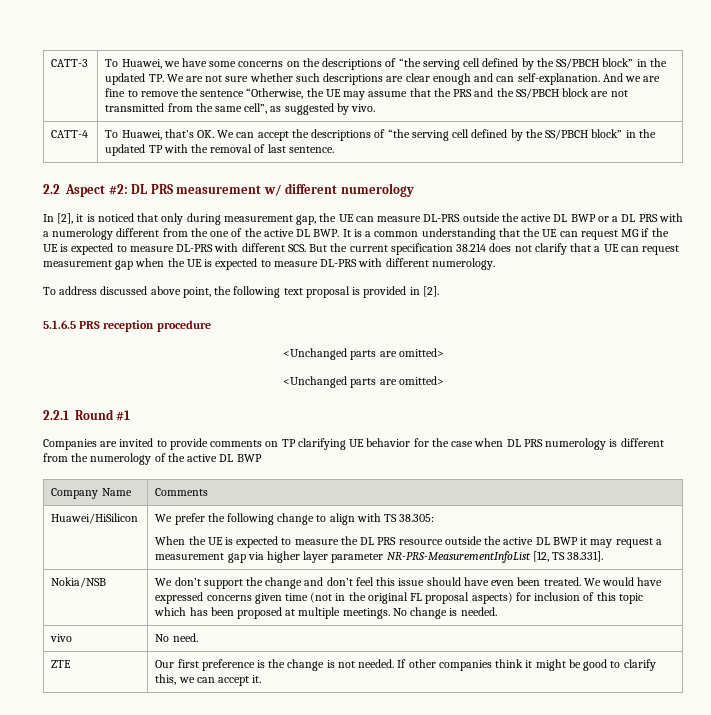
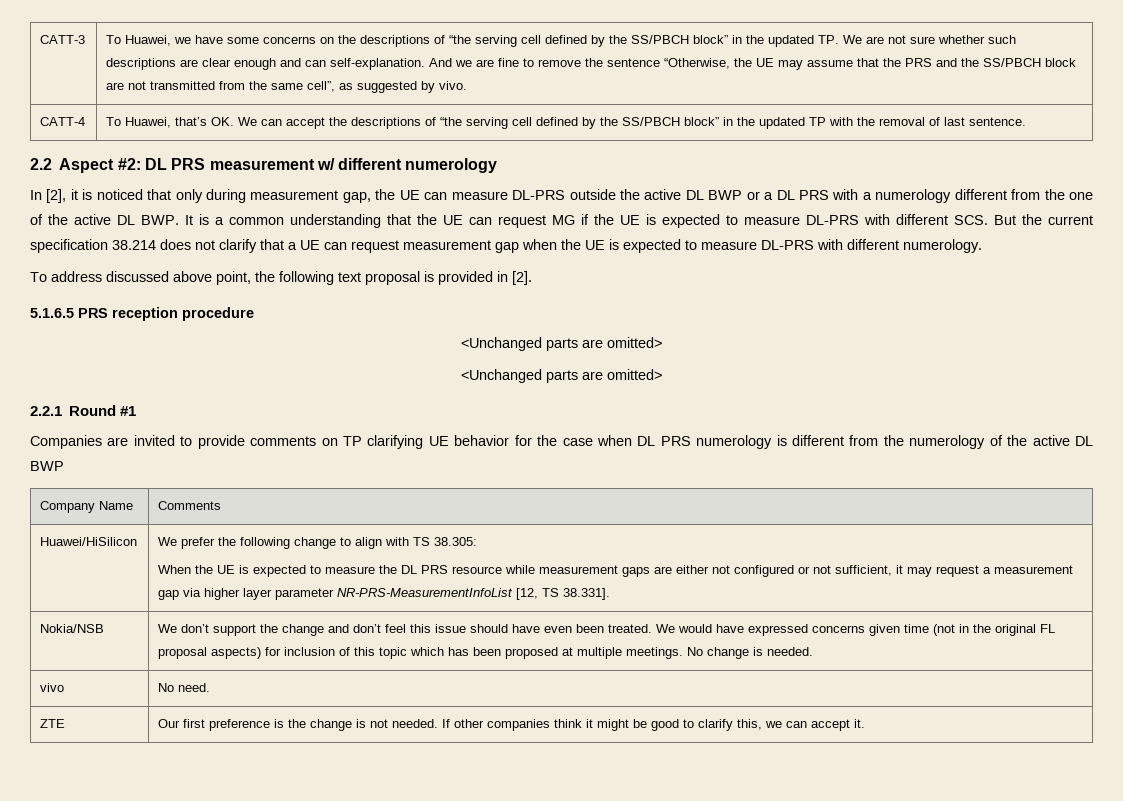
[444,536,578,545] outside the active DL BWP -> [505,565,893,577] while measurement gaps are either not configured or not sufficient,

